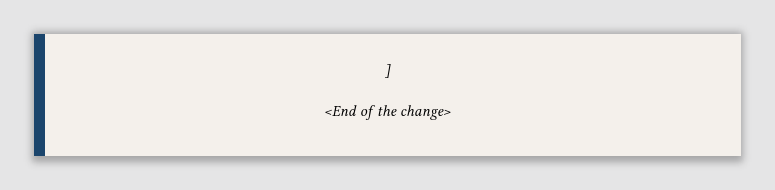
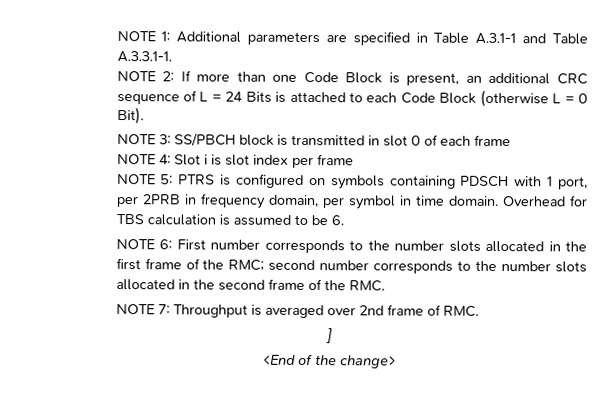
(384, 71) none -> [116,31,588,46] [116,51,172,63] [116,70,588,86] [116,89,588,108] [116,107,144,125] [116,133,511,147] [116,154,354,169] [116,173,588,190] [115,193,588,210] [115,213,344,226] [115,238,587,254] [115,257,587,274] [115,278,385,292] [115,303,479,319] NOTE 1: Additional parameters are specified in Table A.3.1-1 and Table A.3.3.1-1. // NOTE 2: If more than one Code Block is present, an additional CRC sequence of L = 24 Bits is attached to each Code Block (otherwise L = 0 Bit). // NOTE 3: SS/PBCH block is transmitted in slot 0 of each frame // NOTE 4: Slot i is slot index per frame // NOTE 5: PTRS is configured on symbols containing PDSCH with 1 port, per 2PRB in frequency domain, per symbol in time domain. Overhead for TBS calculation is assumed to be 6. // NOTE 6: First number corresponds to the number slots allocated in the first frame of the RMC; second number corresponds to the number slots allocated in the second frame of the RMC. // NOTE 7: Throughput is averaged over 2nd frame of RMC. //

